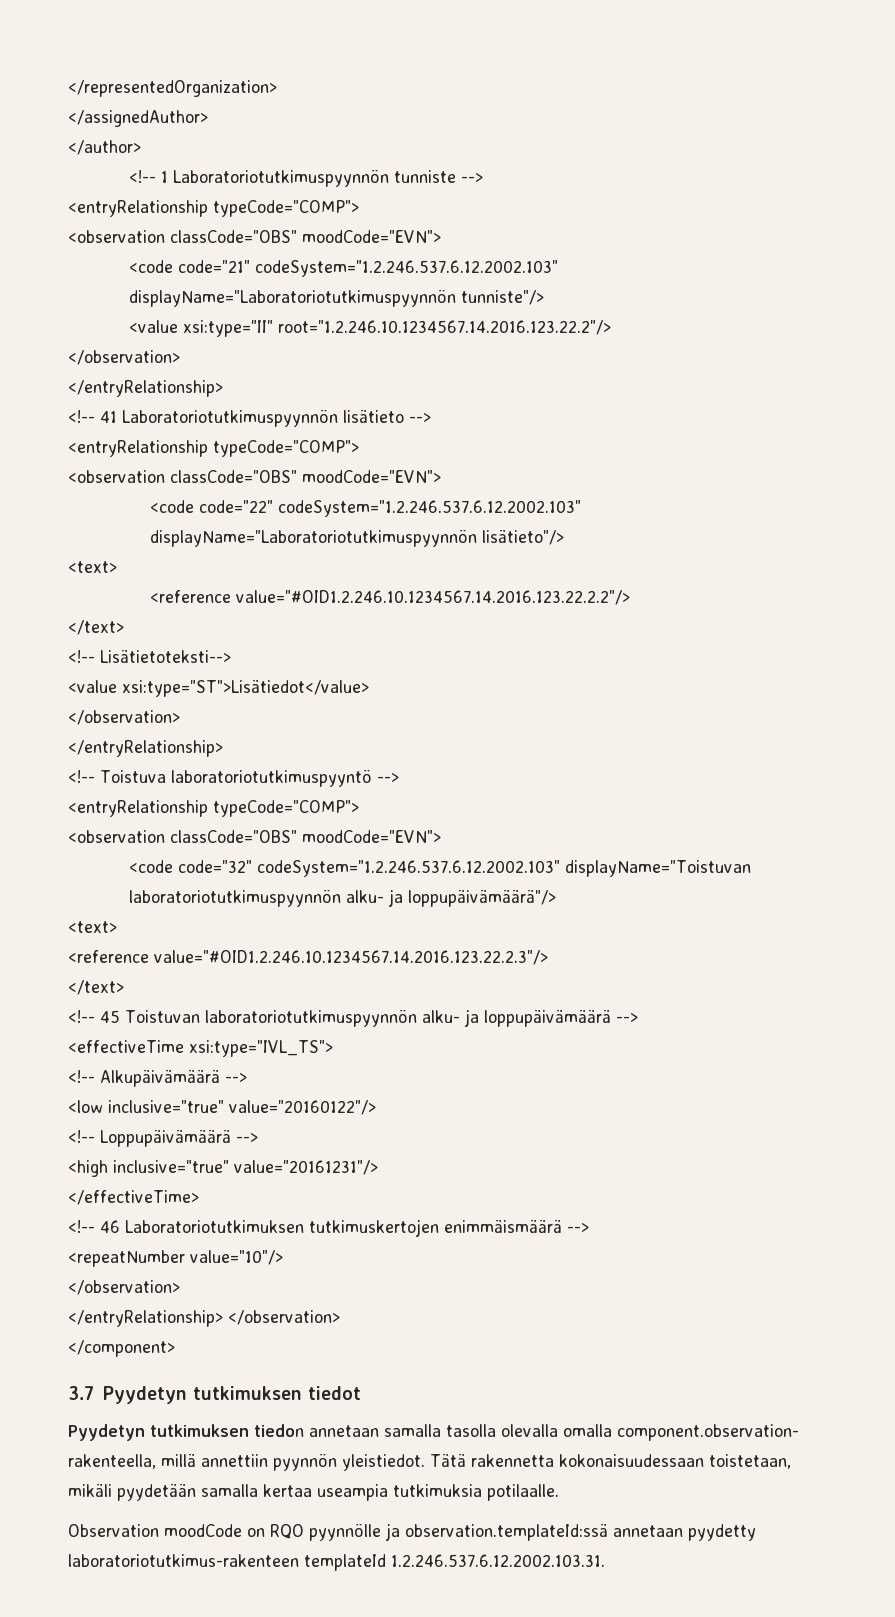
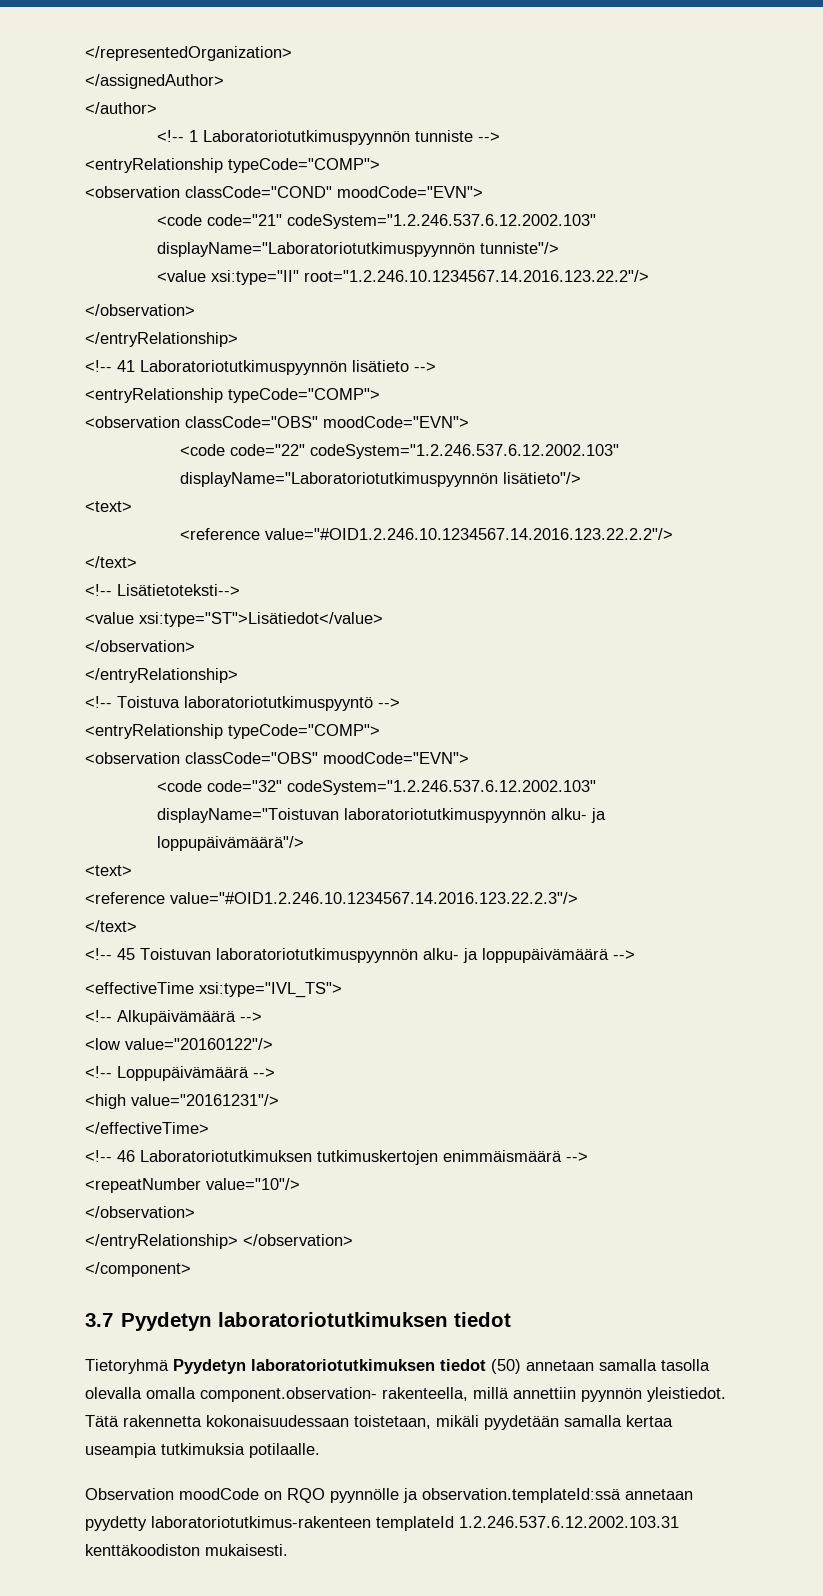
[170,230,297,243] classCode="OBS" -> [185,186,332,198] classCode="COND"
[108,1100,224,1113] inclusive="true" -> (120, 1044) none
[113,1160,229,1173] inclusive="true" -> (126, 1101) none
[192,1386,302,1400] tutkimuksen -> [218,1312,449,1327] laboratoriotutkimuksen
[68,1424,304,1441] Pyydetyn tutkimuksen tiedon -> [85,1359,521,1374] Tietoryhmä Pyydetyn laboratoriotutkimuksen tiedot (50)
[391,1554,605,1567] 1.2.246.537.6.12.2002.103.31. -> [459,1516,679,1528] [85,1544,288,1556] 1.2.246.537.6.12.2002.103.31 kenttäkoodiston mukaisesti.

